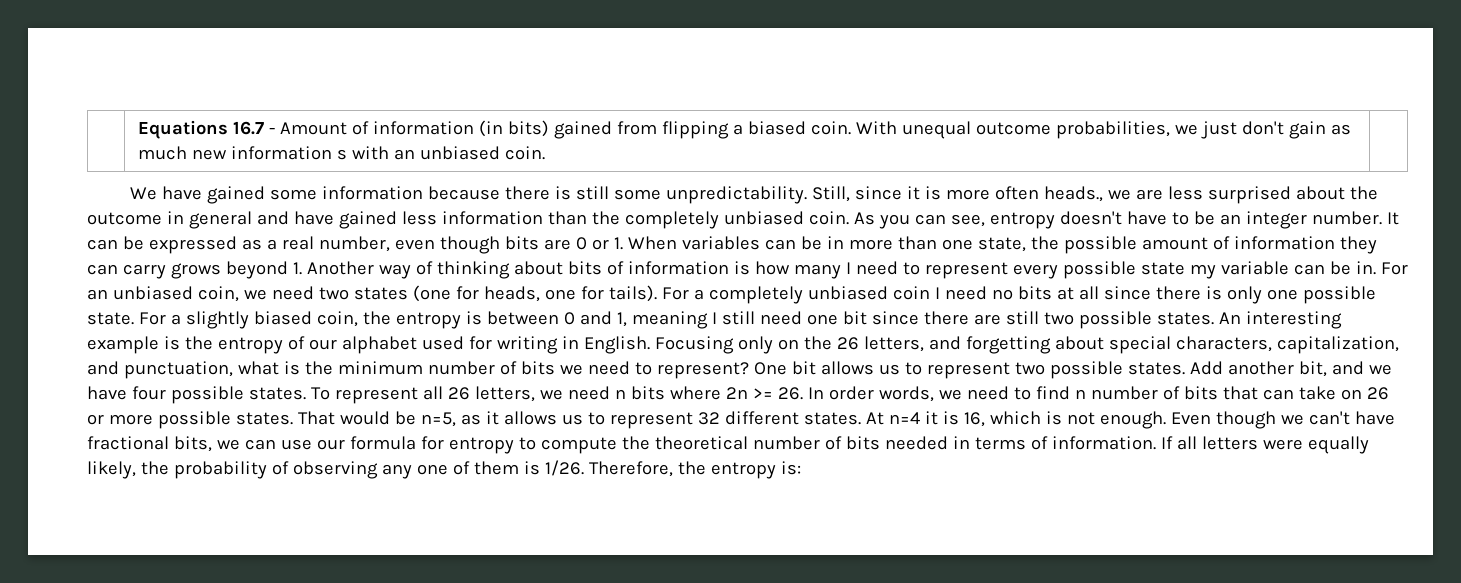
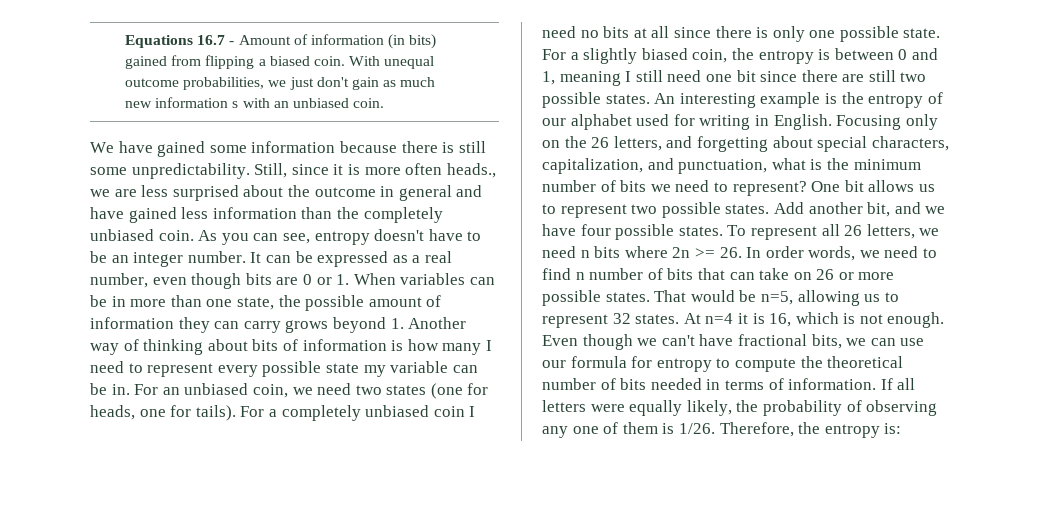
[460,411,557,425] as it allows -> [797,290,860,306] allowing
[724,411,799,425] different -> (631, 318) none

